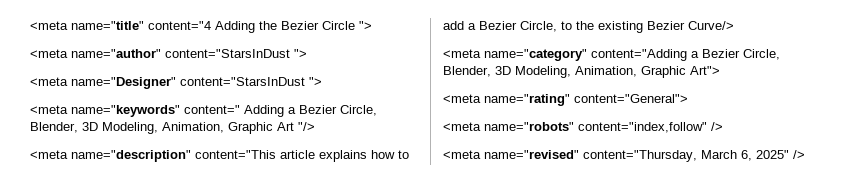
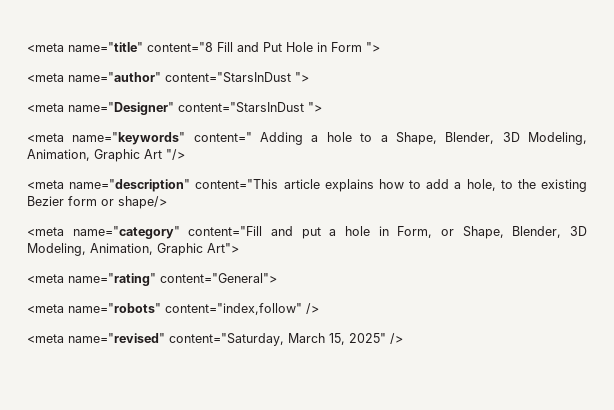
[148,21,355,33] content="4 Adding the Bezier Circle -> [147,42,362,52] content="8 Fill and Put Hole in Form
[299,105,377,116] Bezier Circle, -> [326,132,437,145] hole to a Shape,
[479,21,557,32] Bezier Circle, -> [466,179,496,191] hole,
[688,21,734,30] Curve/> -> [68,196,167,209] form or shape/>
[591,49,780,61] content="Adding a Bezier Circle, -> [188,226,504,239] content="Fill and put a hole in Form, or Shape,
[583,150,752,162] content="Thursday, March 6, -> [169,333,345,346] content="Saturday, March 15,

